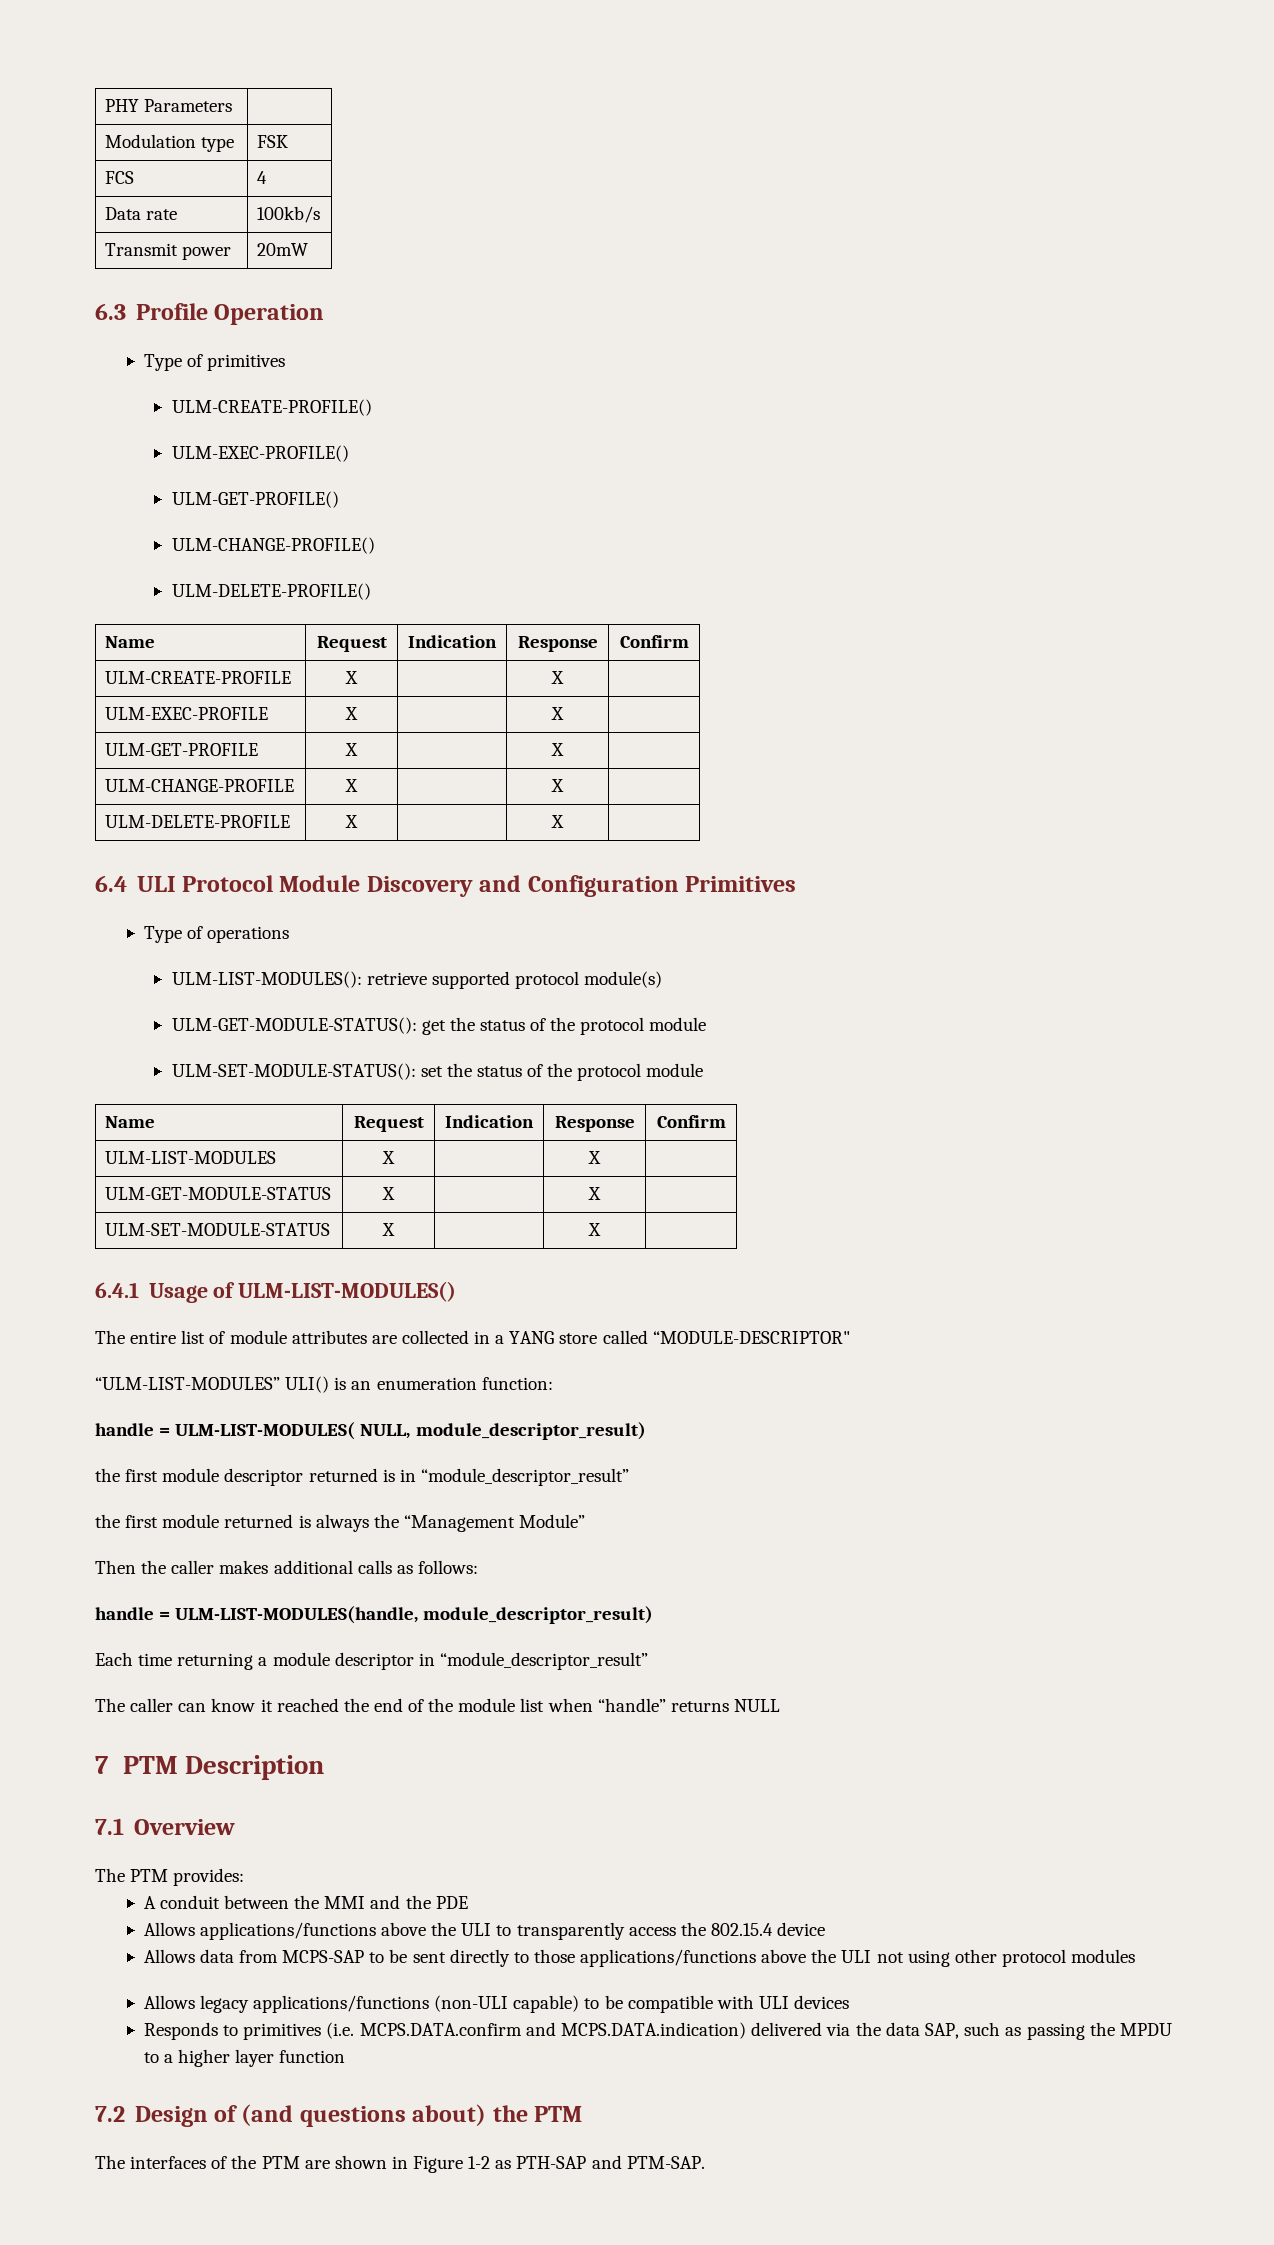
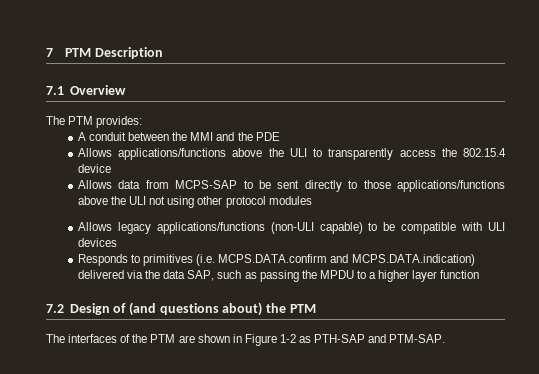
[105,99,233,112] [105,134,235,152] [257,135,289,148] [105,171,135,184] [257,171,268,184] [105,207,178,220] [257,206,321,223] [105,243,232,260] [257,243,309,256] [95,303,324,325] [143,354,285,371] [171,399,372,416] [171,445,349,462] [171,491,339,508] [171,537,375,554] [171,583,371,600] [105,636,156,648] [316,636,387,652] [408,635,497,648] [517,636,598,652] [619,635,689,648] [105,671,292,684] [345,671,358,684] [551,671,564,684] [105,707,269,720] [345,707,358,720] [551,707,564,720] [105,743,259,756] [345,743,358,756] [551,743,564,756] [105,779,295,792] [345,779,358,792] [551,779,564,792] [105,815,291,828] [345,815,358,828] [551,815,564,828] [95,875,797,897] [143,926,289,943] [171,971,663,989] [171,1017,707,1035] [171,1063,704,1081] [105,1116,156,1128] [353,1116,424,1132] [445,1115,534,1128] [554,1116,635,1132] [656,1115,726,1128] [105,1151,277,1164] [382,1151,395,1164] [588,1151,601,1164] [105,1187,332,1200] [382,1187,395,1200] [588,1187,601,1200] [105,1223,331,1236] [382,1223,395,1236] [588,1223,601,1236] [95,1281,457,1303] [95,1330,850,1344] [95,1376,553,1393] [95,1422,646,1440] [95,1468,629,1486] [95,1514,586,1532] [95,1560,478,1574] [95,1606,654,1624] [95,1652,648,1670] [95,1698,780,1712] PHY Parameters | // Modulation type | FSK // FCS | 4 // Data rate | 100kb/s // Transmit power | 20mW // 6.3 Profile Operation // Type of primitives // ULM-CREATE-PROFILE() // ULM-EXEC-PROFILE() // ULM-GET-PROFILE() // ULM-CHANGE-PROFILE() // ULM-DELETE-PROFILE() // Name | Request | Indication | Response | Confirm // ULM-CREATE-PROFILE | X | | X | // ULM-EXEC-PROFILE | X | | X | // ULM-GET-PROFILE | X | | X | // ULM-CHANGE-PROFILE | X | | X | // ULM-DELETE-PROFILE | X | | X | // 6.4 ULI Protocol Module Discovery and Configuration Primitives // Type of operations // ULM-LIST-MODULES(): retrieve supported protocol module(s) // ULM-GET-MODULE-STATUS(): get the status of the protocol module // ULM-SET-MODULE-STATUS(): set the status of the protocol module // Name | Request | Indication | Response | Confirm // ULM-LIST-MODULES | X | | X | // ULM-GET-MODULE-STATUS | X | | X | // ULM-SET-MODULE-STATUS | X | | X | // 6.4.1 Usage of ULM-LIST-MODULES() // The entire list of module attributes are collected in a YANG store called “MODULE-DESCRIPTOR" // “ULM-LIST-MODULES” ULI() is an enumeration function: // handle = ULM-LIST-MODULES( NULL, module_descriptor_result) // the first module descriptor returned is in “module_descriptor_result” // the first module returned is always the “Management Module” // Then the caller makes additional calls as follows: // handle = ULM-LIST-MODULES(handle, module_descriptor_result) // Each time returning a module descriptor in “module_descriptor_result” // The caller can know it reached the end of the module list when “handle” returns NULL // -> (46, 52) none

